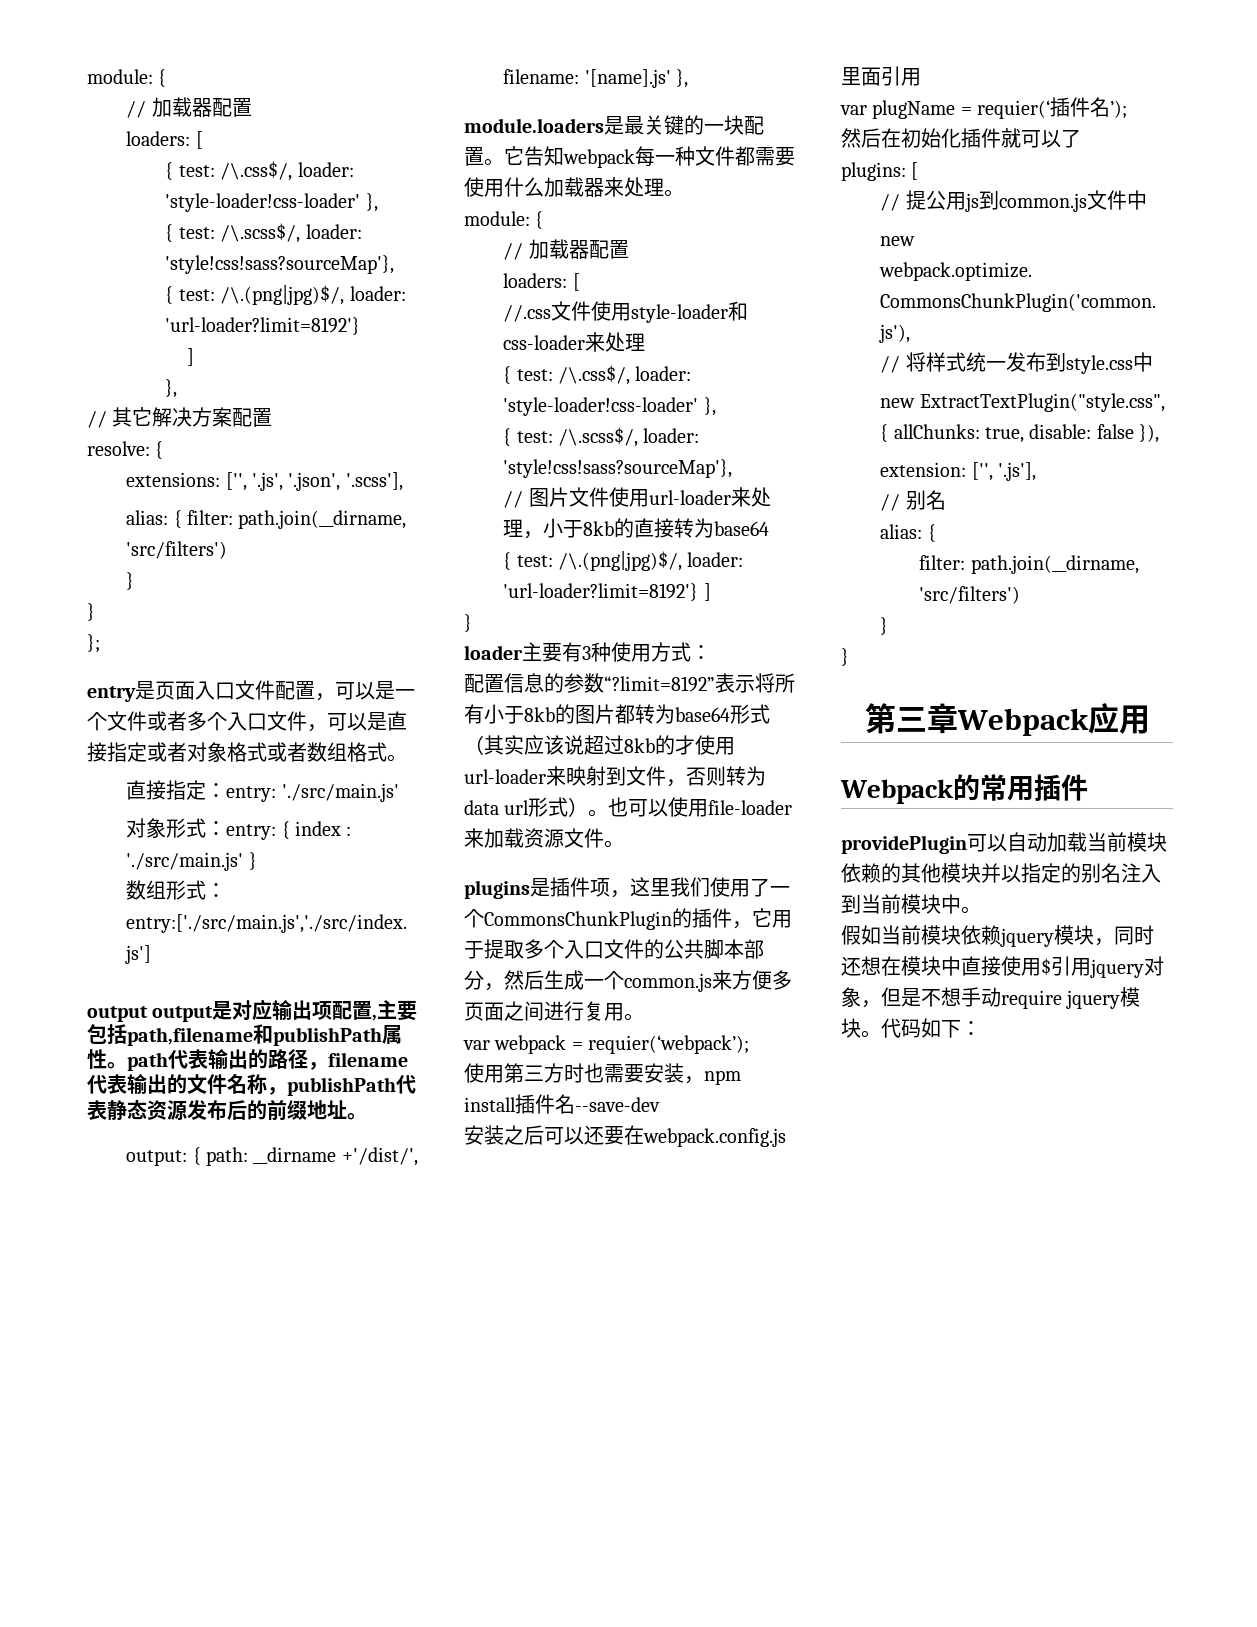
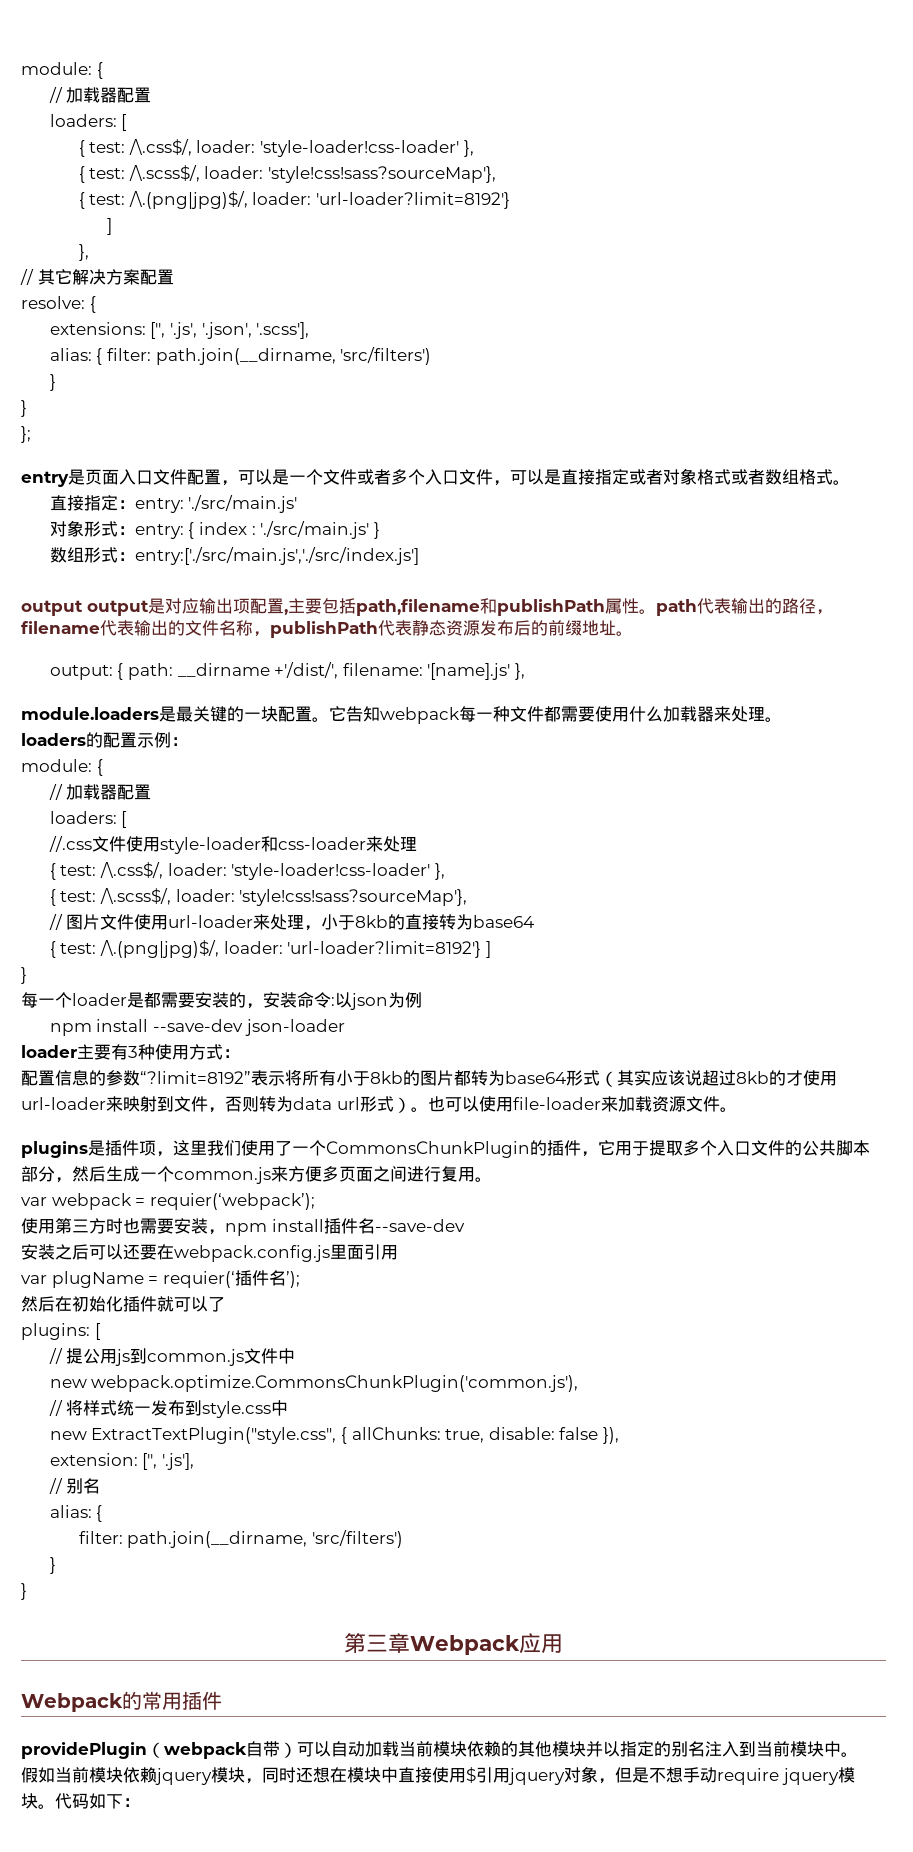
(684, 193) none -> [21,732,188,748] // loaders的配置示例：
(472, 623) none -> [21,992,422,1010] [49,1019,345,1036] // 每一个loader是都需要安装的，安装命令:以json为例 // npm install --save-dev json-loader
(967, 844) none -> [147,1741,297,1759] （webpack自带）

